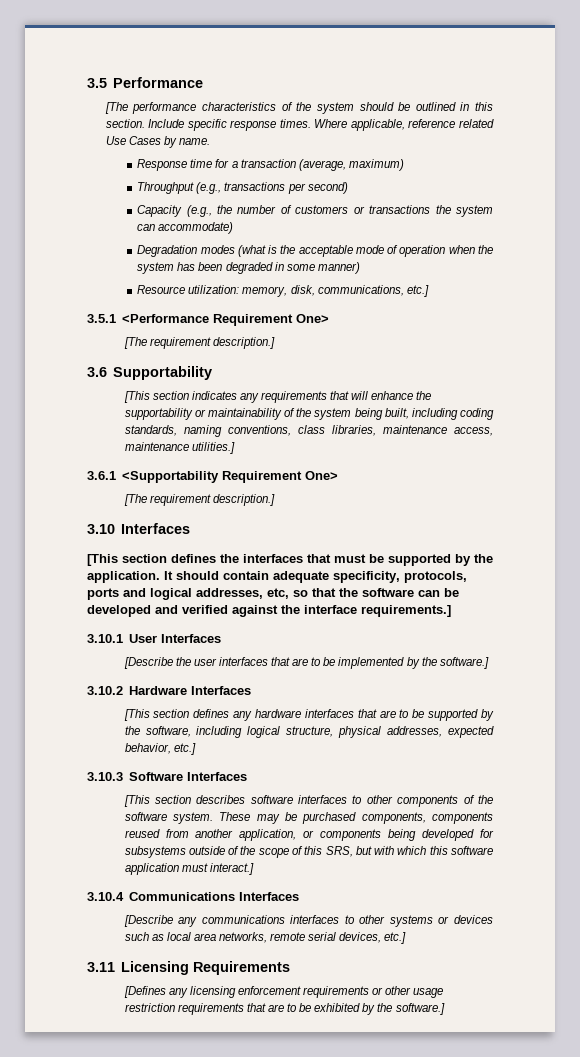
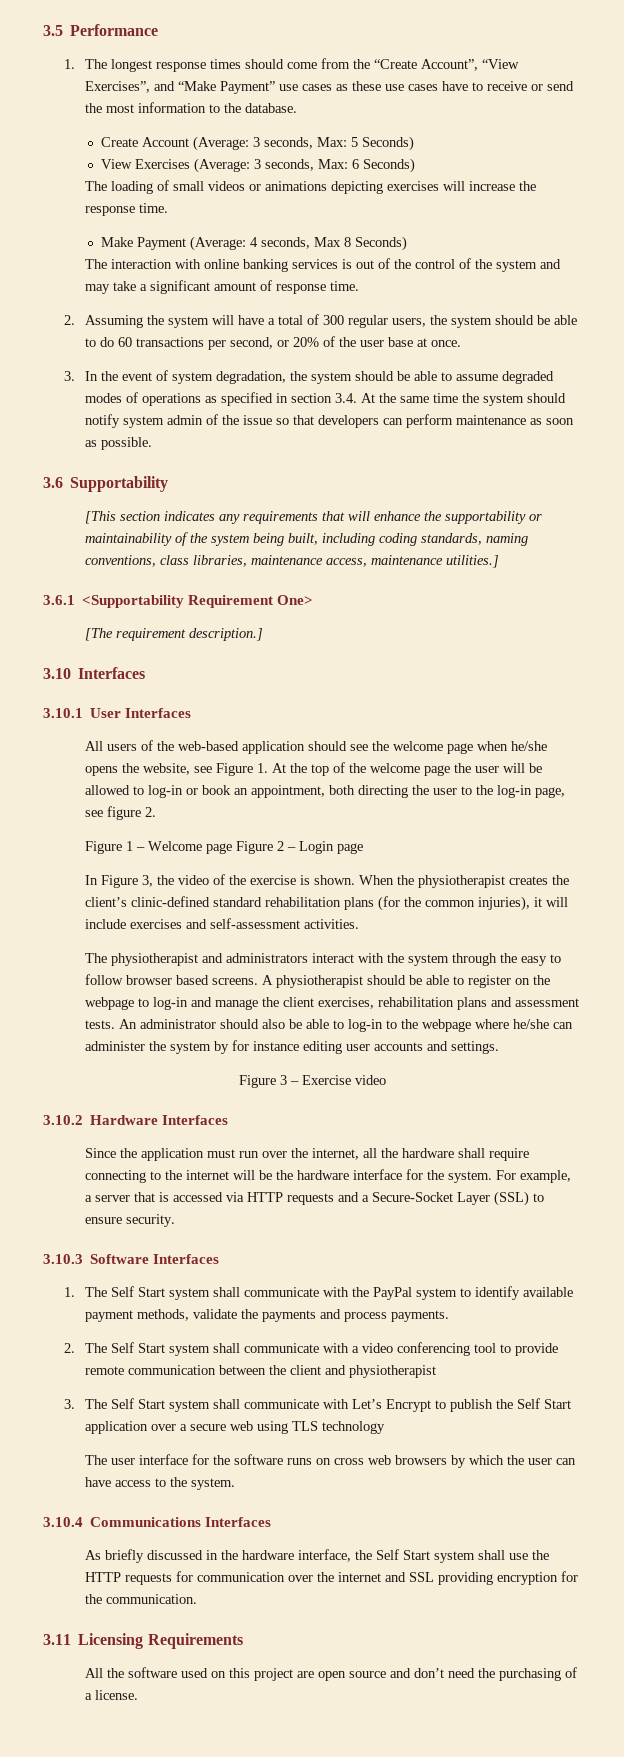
[104,102,493,114] [105,119,494,131] [105,136,211,148] [137,159,404,171] [137,182,348,194] [137,205,493,217] [137,222,234,234] [137,245,493,257] [137,262,360,274] [137,285,429,297] [87,314,329,326] [123,337,275,349] [The performance characteristics of the system should be outlined in this section. Include specific response times. Where applicable, reference related Use Cases by name. // Response time for a transaction (average, maximum) // Throughput (e.g., transactions per second) // Capacity (e.g., the number of customers or transactions the system can accommodate) // Degradation modes (what is the acceptable mode of operation when the system has been degraded in some manner) // Resource utilization: memory, disk, communications, etc.] // 3.5.1 <Performance Requirement One> // [The requirement description.] -> [64,58,520,72] [85,81,575,94] [85,102,298,113] [101,136,415,151] [101,158,416,173] [85,180,537,194] [85,203,169,216] [101,236,408,251] [85,258,562,272] [85,280,360,294] [64,314,578,328] [85,336,462,350] [64,370,555,384] [85,392,567,406] [85,414,575,428] [85,437,153,450] 1. The longest response times should come from the “Create Account”, “View Exercises”, and “Make Payment” use cases as these use cases have to receive or send the most information to the database. // Create Account (Average: 3 seconds, Max: 5 Seconds) // View Exercises (Average: 3 seconds, Max: 6 Seconds) // The loading of small videos or animations depicting exercises will increase the response time. // Make Payment (Average: 4 seconds, Max 8 Seconds) // The interaction with online banking services is out of the control of the system and may take a significant amount of response time. // 2. Assuming the system will have a total of 300 regular users, the system should be able to do 60 transactions per second, or 20% of the user base at once. // 3. In the event of system degradation, the system should be able to assume degraded modes of operations as specified in section 3.4. At the same time the system should notify system admin of the issue so that developers can perform maintenance as soon as possible.
[87,554,493,566] [87,571,467,583] [87,588,459,600] [87,605,451,617] [87,634,221,643] [123,657,489,669] [87,686,251,695] [123,709,494,721] [124,726,494,738] [124,743,196,755] [87,772,247,781] [123,795,493,807] [124,812,493,824] [124,829,495,841] [124,846,494,858] [124,863,254,875] [87,892,299,901] [123,915,494,927] [124,932,407,944] [87,961,290,975] [123,986,444,998] [124,1003,445,1015] [This section defines the interfaces that must be supported by the application. It should contain adequate specificity, protocols, ports and logical addresses, etc, so that the software can be developed and verified against the interface requirements.] // 3.10.1 User Interfaces // [Describe the user interfaces that are to be implemented by the software.] // 3.10.2 Hardware Interfaces // [This section defines any hardware interfaces that are to be supported by the software, including logical structure, physical addresses, expected behavior, etc.] // 3.10.3 Software Interfaces // [This section describes software interfaces to other components of the software system. These may be purchased components, components reused from another application, or components being developed for subsystems outside of the scope of this SRS, but with which this software application must interact.] // 3.10.4 Communications Interfaces // [Describe any communications interfaces to other systems or devices such as local area networks, remote serial devices, etc.] // 3.11 Licensing Requirements // [Defines any licensing enforcement requirements or other usage restriction requirements that are to be exhibited by the software.] -> [43,708,192,718] [85,740,548,754] [85,762,543,776] [85,785,566,798] [85,806,157,820] [85,841,364,854] [85,874,570,888] [85,896,569,911] [85,918,360,929] [85,953,562,966] [85,974,551,988] [85,997,580,1010] [85,1019,574,1032] [85,1040,500,1054] [238,1075,386,1088] [43,1115,229,1125] [85,1148,530,1161] [85,1169,572,1183] [85,1191,545,1206] [85,1214,176,1227] [43,1254,220,1264] [64,1286,574,1300] [85,1309,450,1322] [64,1342,559,1356] [85,1365,437,1378] [64,1398,572,1412] [85,1421,386,1434] [85,1454,577,1468] [85,1477,236,1490] [43,1517,272,1527] [85,1549,550,1563] [85,1571,579,1585] [85,1594,198,1604] [43,1633,243,1649] [85,1667,578,1681] [85,1690,139,1700] 3.10.1 User Interfaces // All users of the web-based application should see the welcome page when he/she opens the website, see Figure 1. At the top of the welcome page the user will be allowed to log-in or book an appointment, both directing the user to the log-in page, see figure 2. // Figure 1 – Welcome page Figure 2 – Login page // In Figure 3, the video of the exercise is shown. When the physiotherapist creates the client’s clinic-defined standard rehabilitation plans (for the common injuries), it will include exercises and self-assessment activities. // The physiotherapist and administrators interact with the system through the easy to follow browser based screens. A physiotherapist should be able to register on the webpage to log-in and manage the client exercises, rehabilitation plans and assessment tests. An administrator should also be able to log-in to the webpage where he/she can administer the system by for instance editing user accounts and settings. // Figure 3 – Exercise video // 3.10.2 Hardware Interfaces // Since the application must run over the internet, all the hardware shall require connecting to the internet will be the hardware interface for the system. For example, a server that is accessed via HTTP requests and a Secure-Socket Layer (SSL) to ensure security. // 3.10.3 Software Interfaces // 1. The Self Start system shall communicate with the PayPal system to identify available payment methods, validate the payments and process payments. // 2. The Self Start system shall communicate with a video conferencing tool to provide remote communication between the client and physiotherapist // 3. The Self Start system shall communicate with Let’s Encrypt to publish the Self Start application over a secure web using TLS technology // The user interface for the software runs on cross web browsers by which the user can have access to the system. // 3.10.4 Communications Interfaces // As briefly discussed in the hardware interface, the Self Start system shall use the HTTP requests for communication over the internet and SSL providing encryption for the communication. // 3.11 Licensing Requirements // All the software used on this project are open source and don’t need the purchasing of a license.

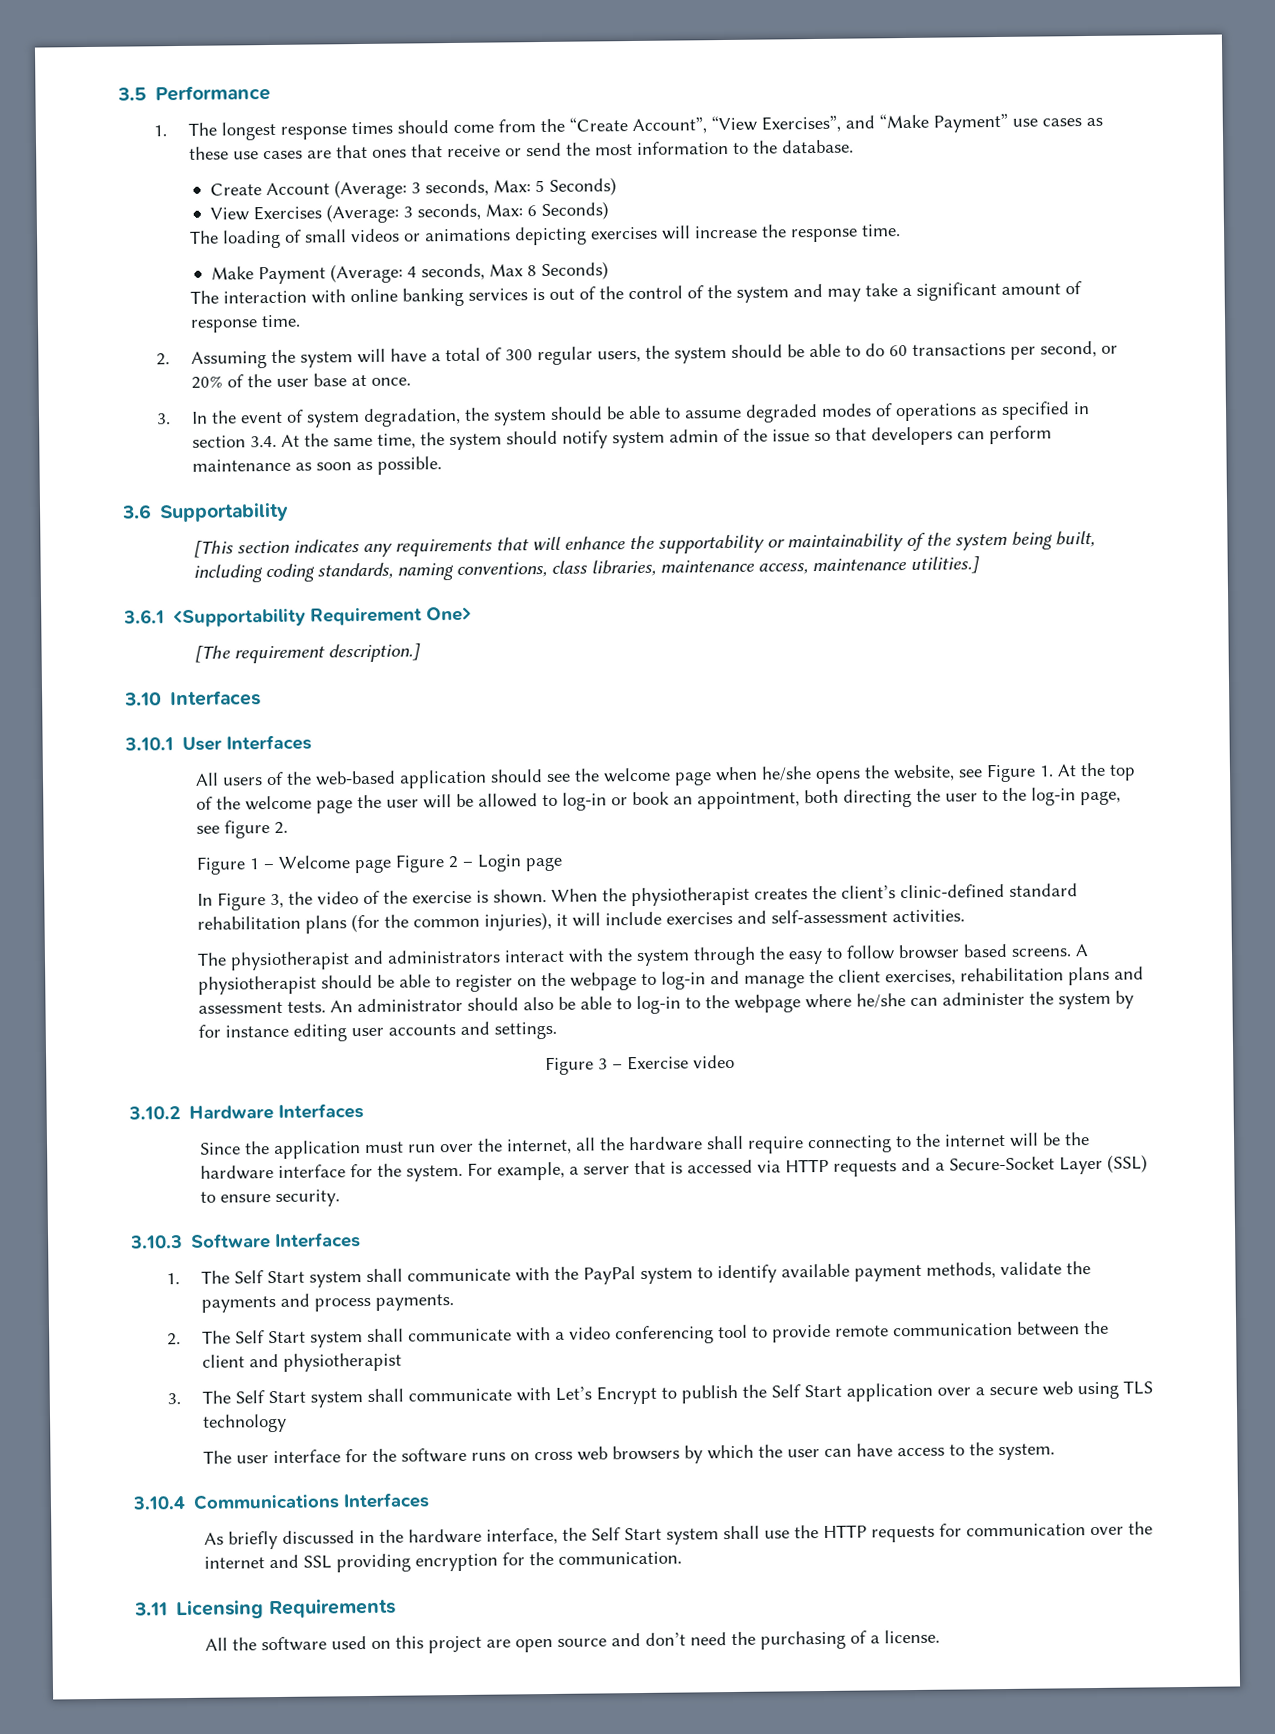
[442,81,484,91] have to -> [307,144,444,159] are that ones that
[433,393,459,403] time -> [377,433,417,449] time,

